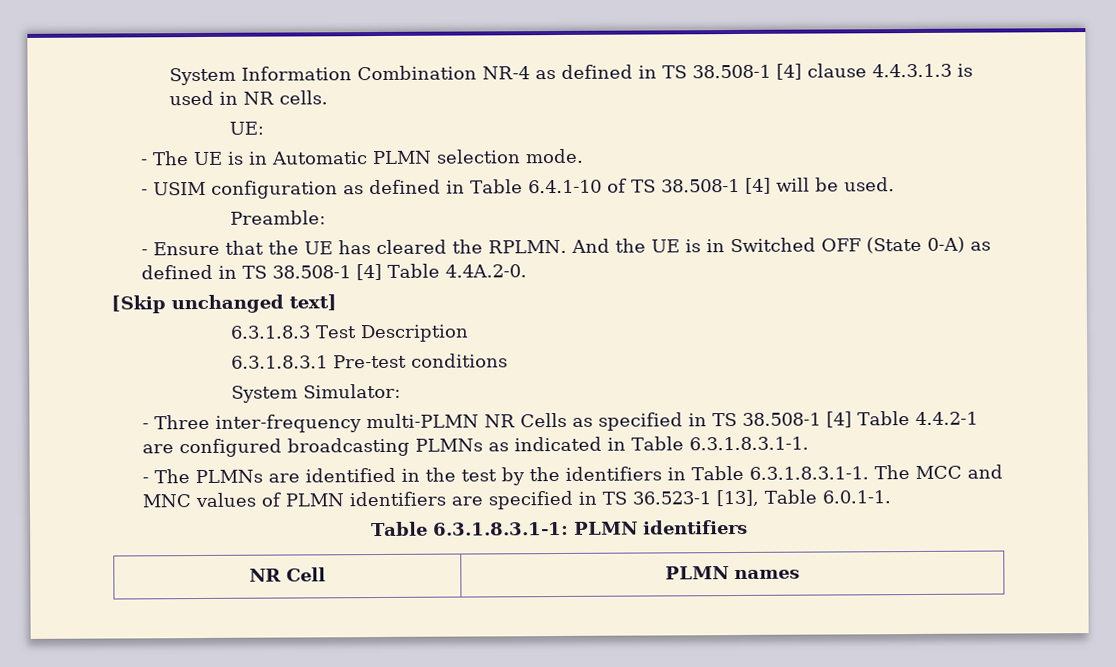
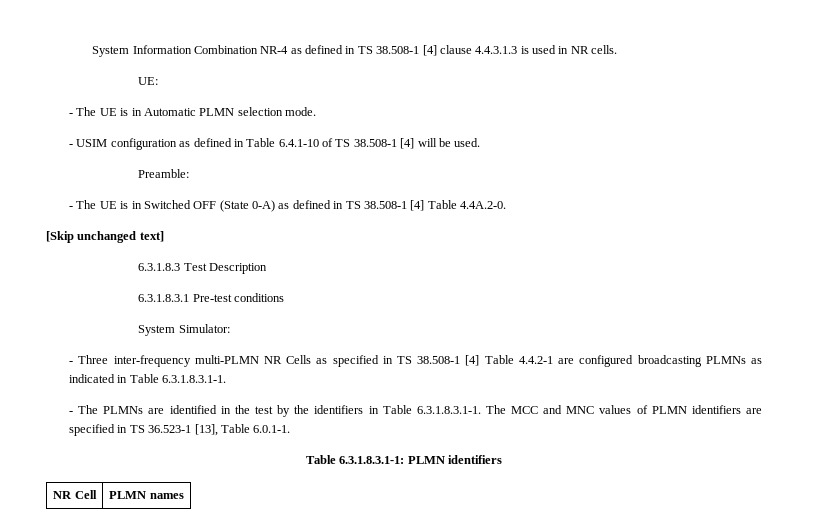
[152,238,646,256] Ensure that the UE has cleared the RPLMN. And the -> [76,200,97,209] The

